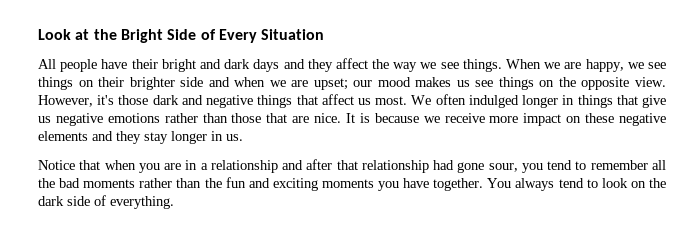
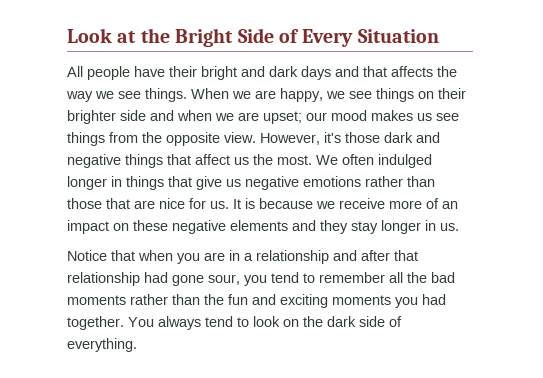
[307,58,368,72] they affect -> [363,66,433,77] that affects
[539,80,555,87] on -> [109,132,138,143] from
(372, 101) none -> [253,154,273,165] the
[314,113,342,123] nice. -> [159,198,229,209] nice for us.
(519, 119) none -> [426,198,458,209] of an
[403,178,430,188] have -> [422,294,446,305] had

